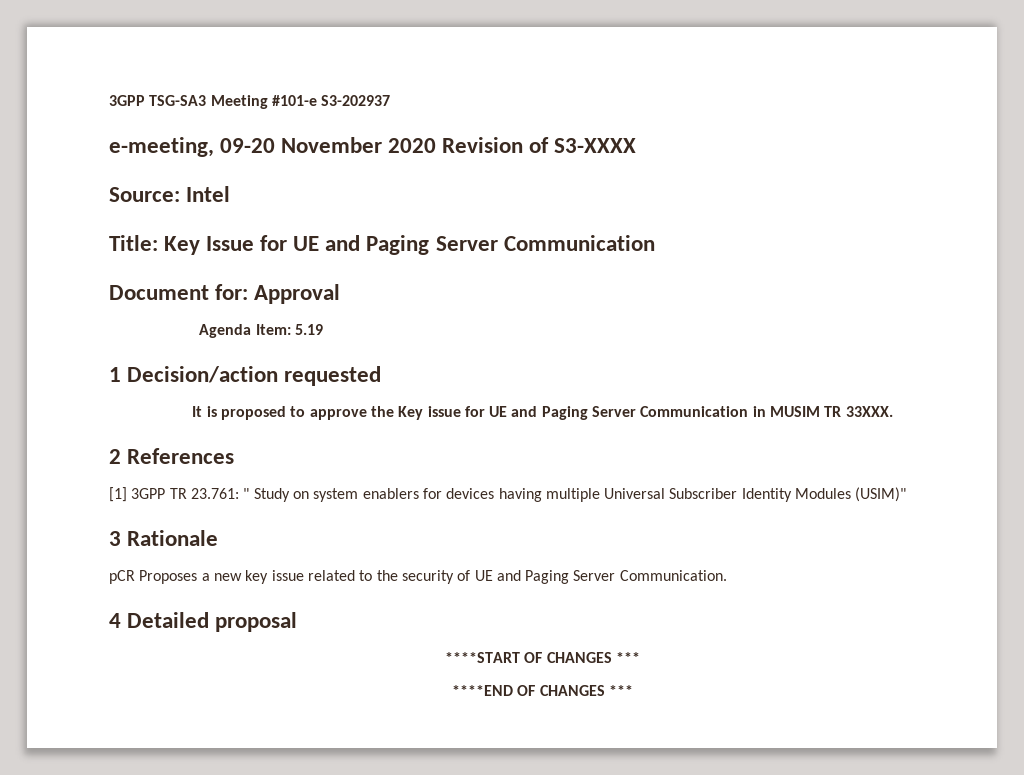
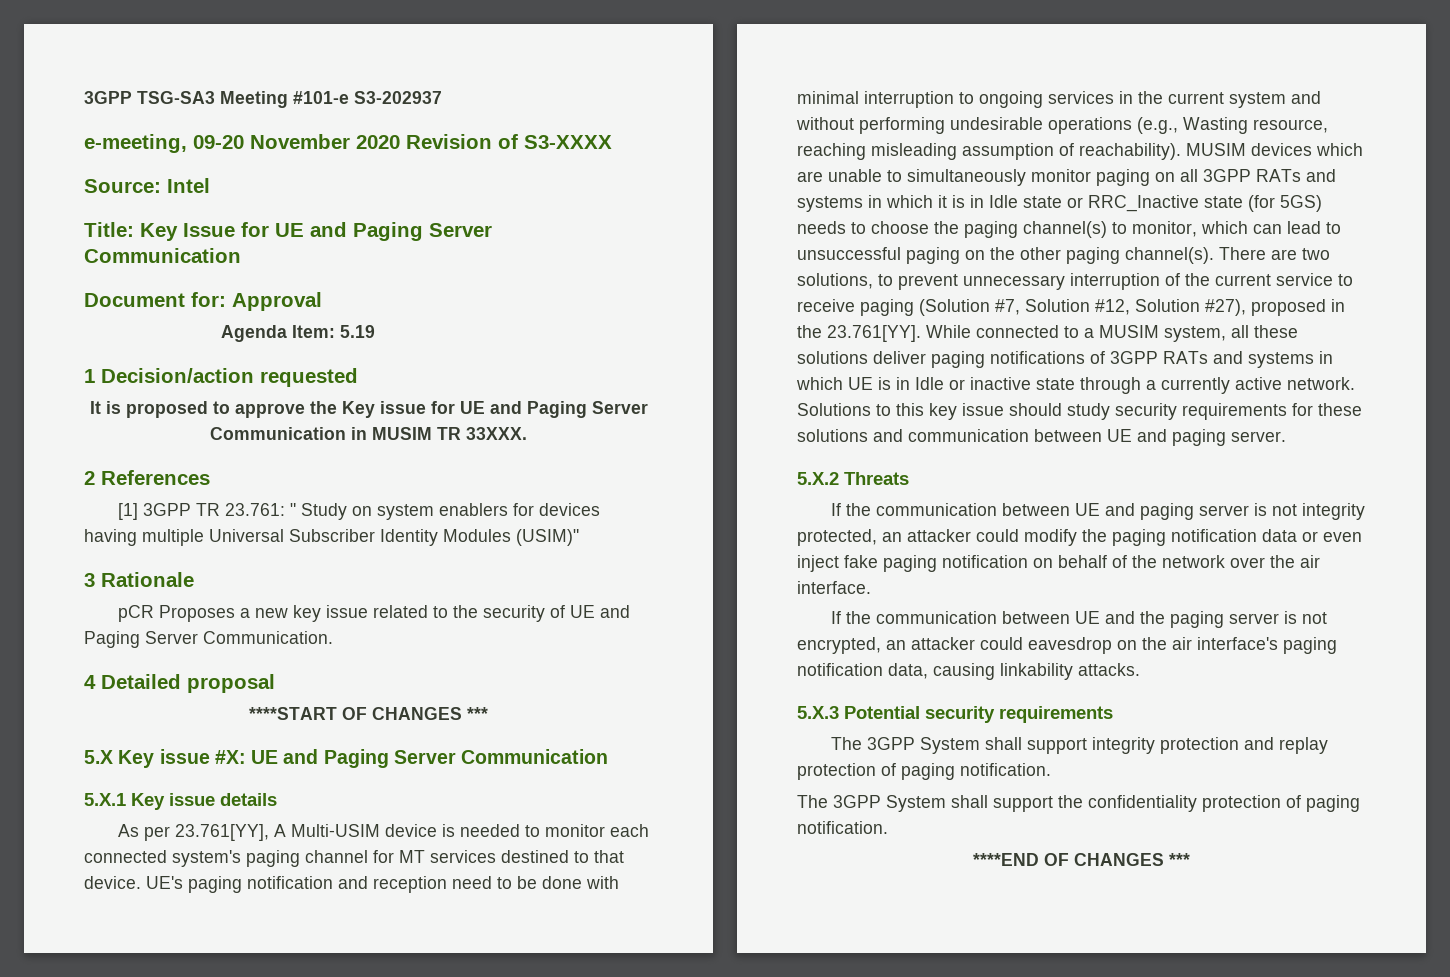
(640, 657) none -> [84,749,609,768] [84,793,277,810] [118,824,650,841] [84,850,624,867] [84,876,619,893] [797,91,1321,108] [796,117,1328,134] [797,143,1363,160] [797,169,1336,186] [797,195,1322,212] [797,221,1341,238] [797,247,1330,264] [797,273,1353,290] [797,299,1345,316] [797,325,1298,342] [797,351,1333,368] [796,377,1355,394] [797,403,1362,420] [797,429,1286,446] [797,472,909,485] [831,503,1366,520] [797,529,1362,546] [797,555,1320,572] [797,581,871,594] [831,611,1328,628] [797,637,1337,654] [797,663,1140,680] [797,706,1113,723] [831,737,1329,754] [797,763,1051,780] [797,795,1360,812] [797,821,888,834] // 5.X Key issue #X: UE and Paging Server Communication // 5.X.1 Key issue details // As per 23.761[YY], A Multi-USIM device is needed to monitor each connected system's paging channel for MT services destined to that device. UE's paging notification and reception need to be done with minimal interruption to ongoing services in the current system and without performing undesirable operations (e.g., Wasting resource, reaching misleading assumption of reachability). MUSIM devices which are unable to simultaneously monitor paging on all 3GPP RATs and systems in which it is in Idle state or RRC_Inactive state (for 5GS) needs to choose the paging channel(s) to monitor, which can lead to unsuccessful paging on the other paging channel(s). There are two solutions, to prevent unnecessary interruption of the current service to receive paging (Solution #7, Solution #12, Solution #27), proposed in the 23.761[YY]. While connected to a MUSIM system, all these solutions deliver paging notifications of 3GPP RATs and systems in which UE is in Idle or inactive state through a currently active network. Solutions to this key issue should study security requirements for these solutions and communication between UE and paging server. // 5.X.2 Threats // If the communication between UE and paging server is not integrity protected, an attacker could modify the paging notification data or even inject fake paging notification on behalf of the network over the air interface. // If the communication between UE and the paging server is not encrypted, an attacker could eavesdrop on the air interface's paging notification data, causing linkability attacks. // 5.X.3 Potential security requirements // The 3GPP System shall support integrity protection and replay protection of paging notification. // The 3GPP System shall support the confidentiality protection of paging notification.

